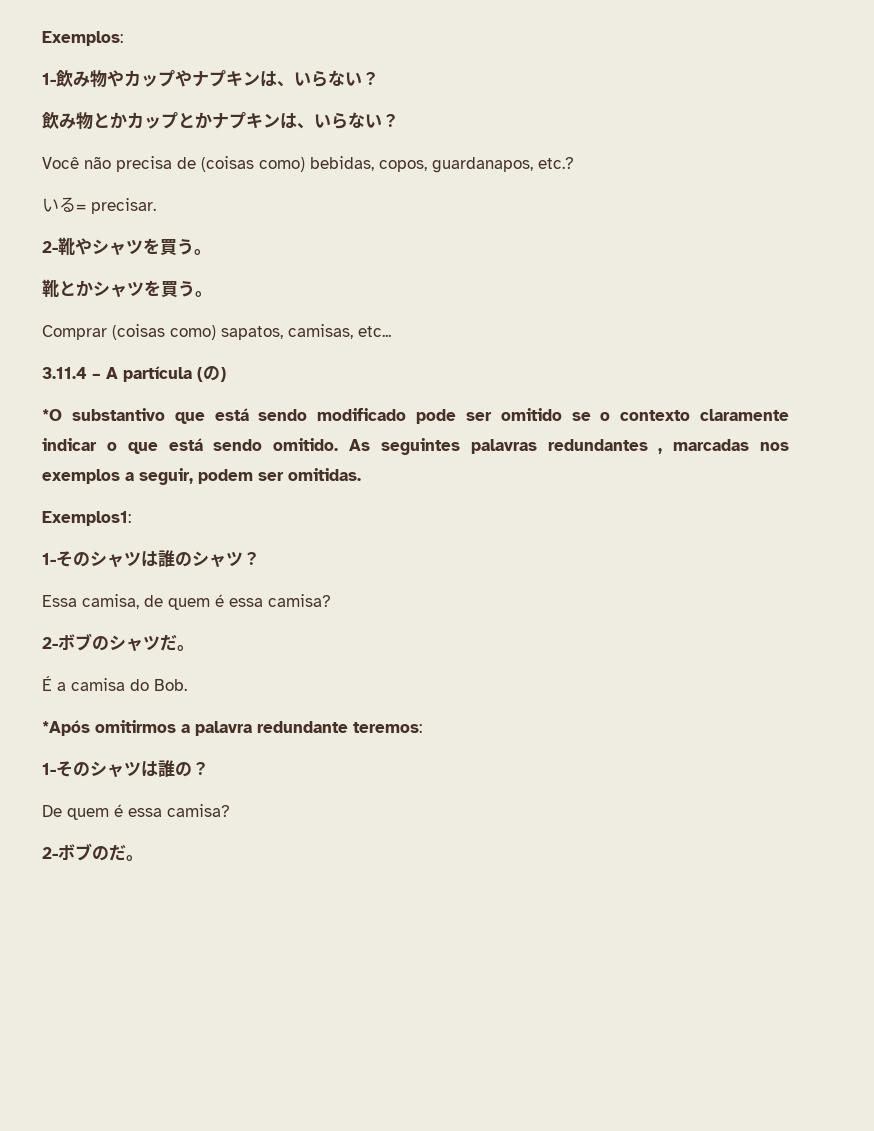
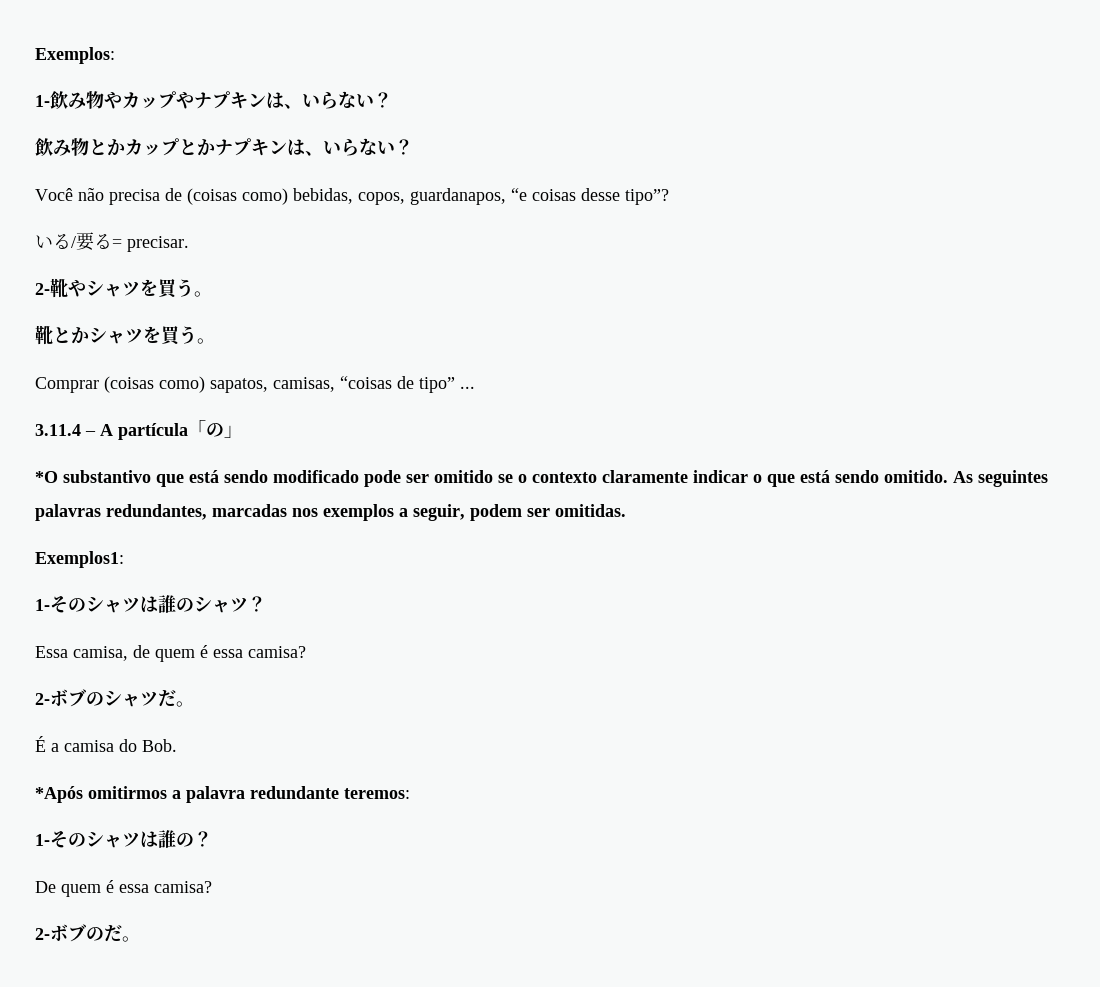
[538,157,574,169] etc.? -> [511,188,669,205] “e coisas desse tipo”?
(76, 204) none -> [71,232,112,251] /要る
[358,326,391,337] etc... -> [340,376,475,393] “coisas de tipo” ...
[197,366,226,382] (の) -> [188,420,242,438] 「の」
[547,439,663,454] redundantes , -> [106,504,207,520] redundantes,

